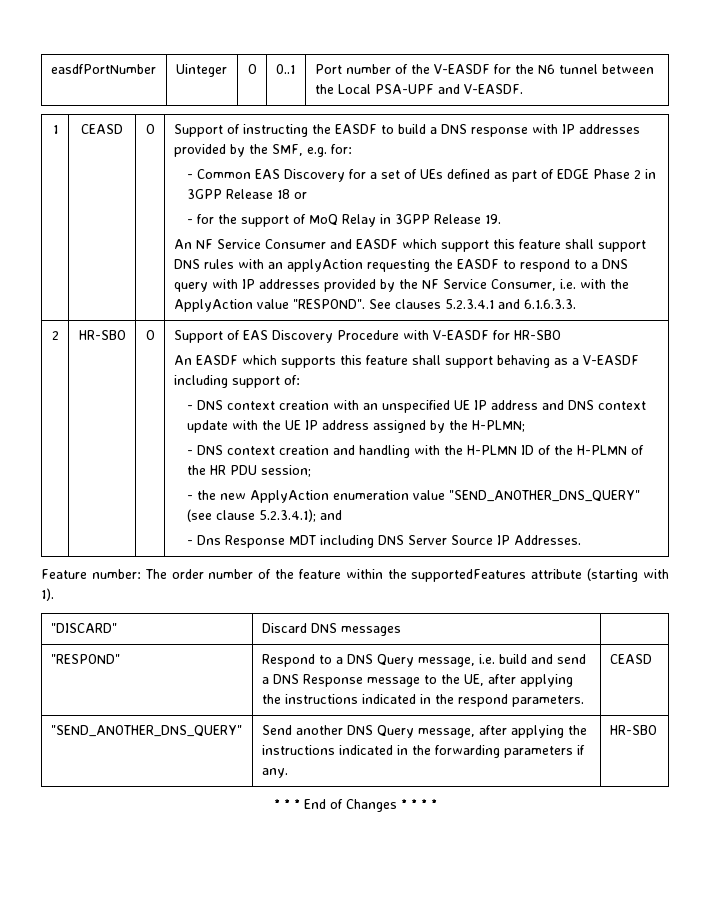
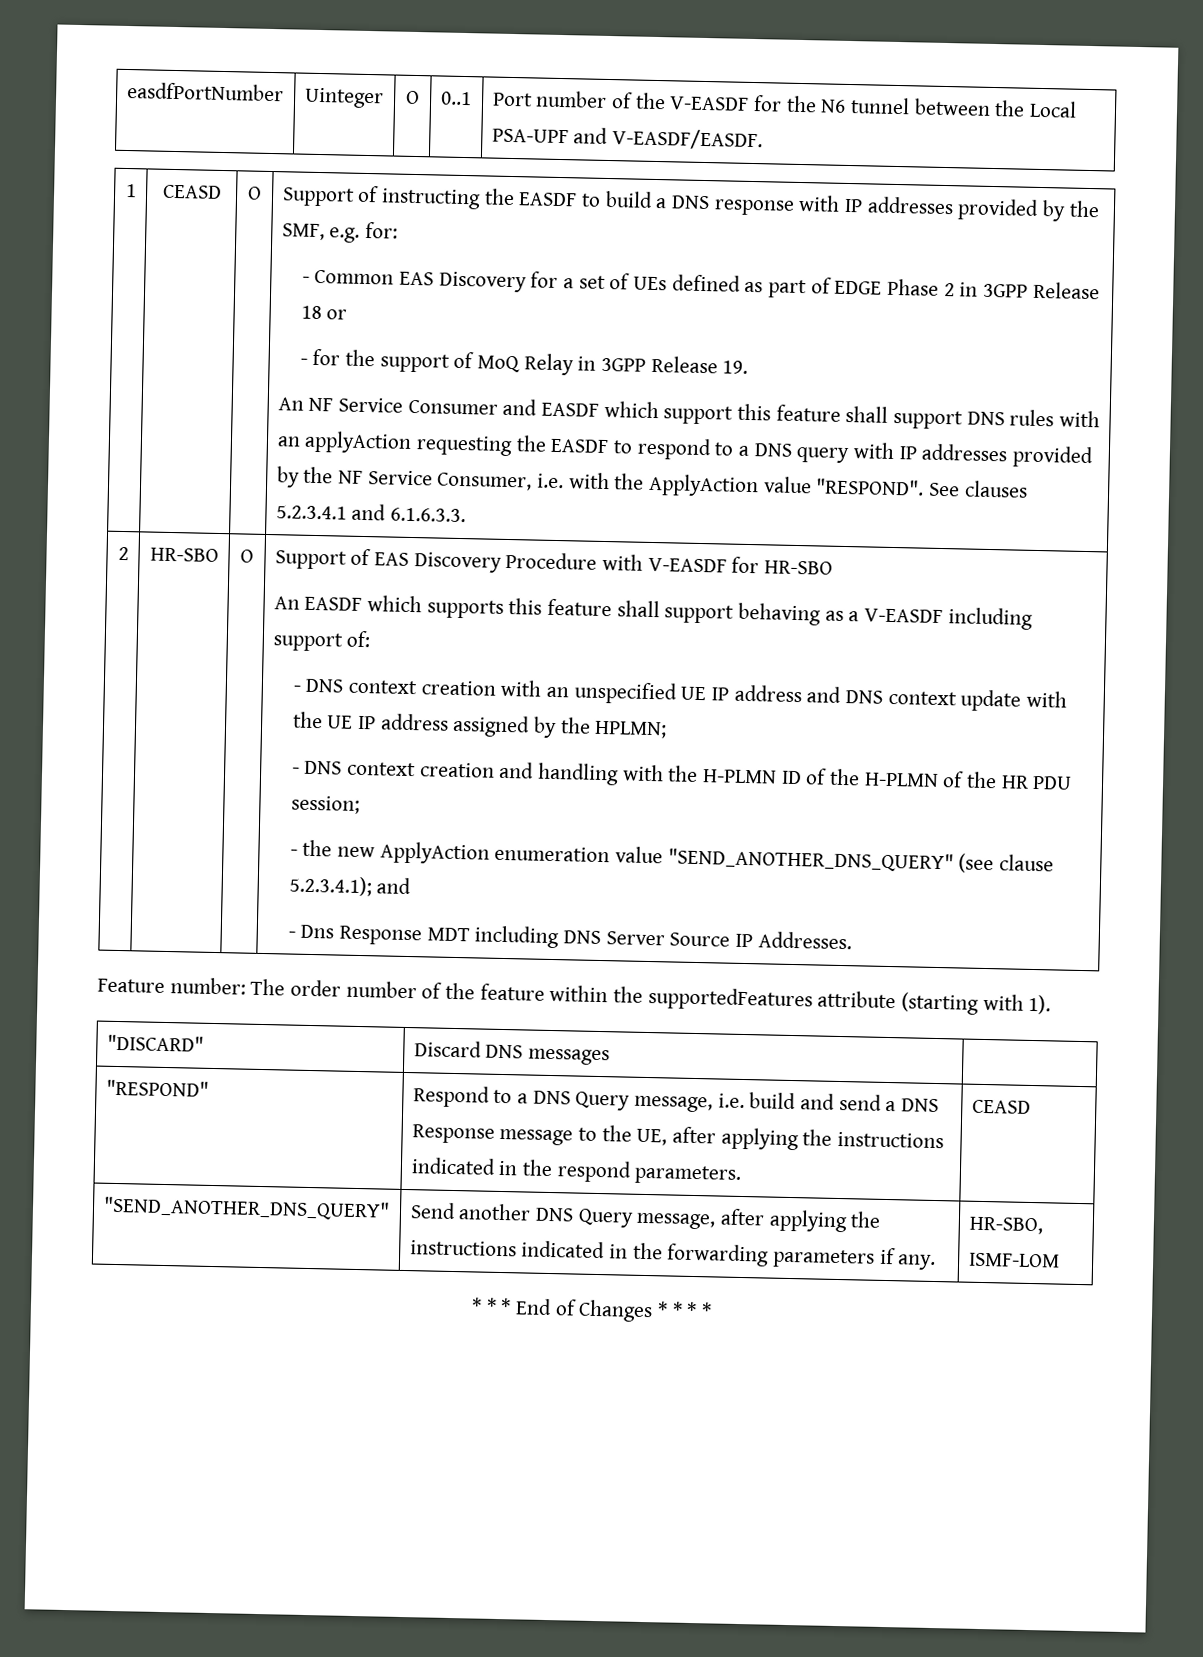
[463,84,523,94] V-EASDF. -> [612,128,764,151] V-EASDF/EASDF.
[471,420,525,432] H-PLMN; -> [594,720,668,739] HPLMN;
[609,725,657,735] HR-SBO -> [968,1216,1044,1235] [967,1252,1060,1268] HR-SBO, ISMF-LOM

